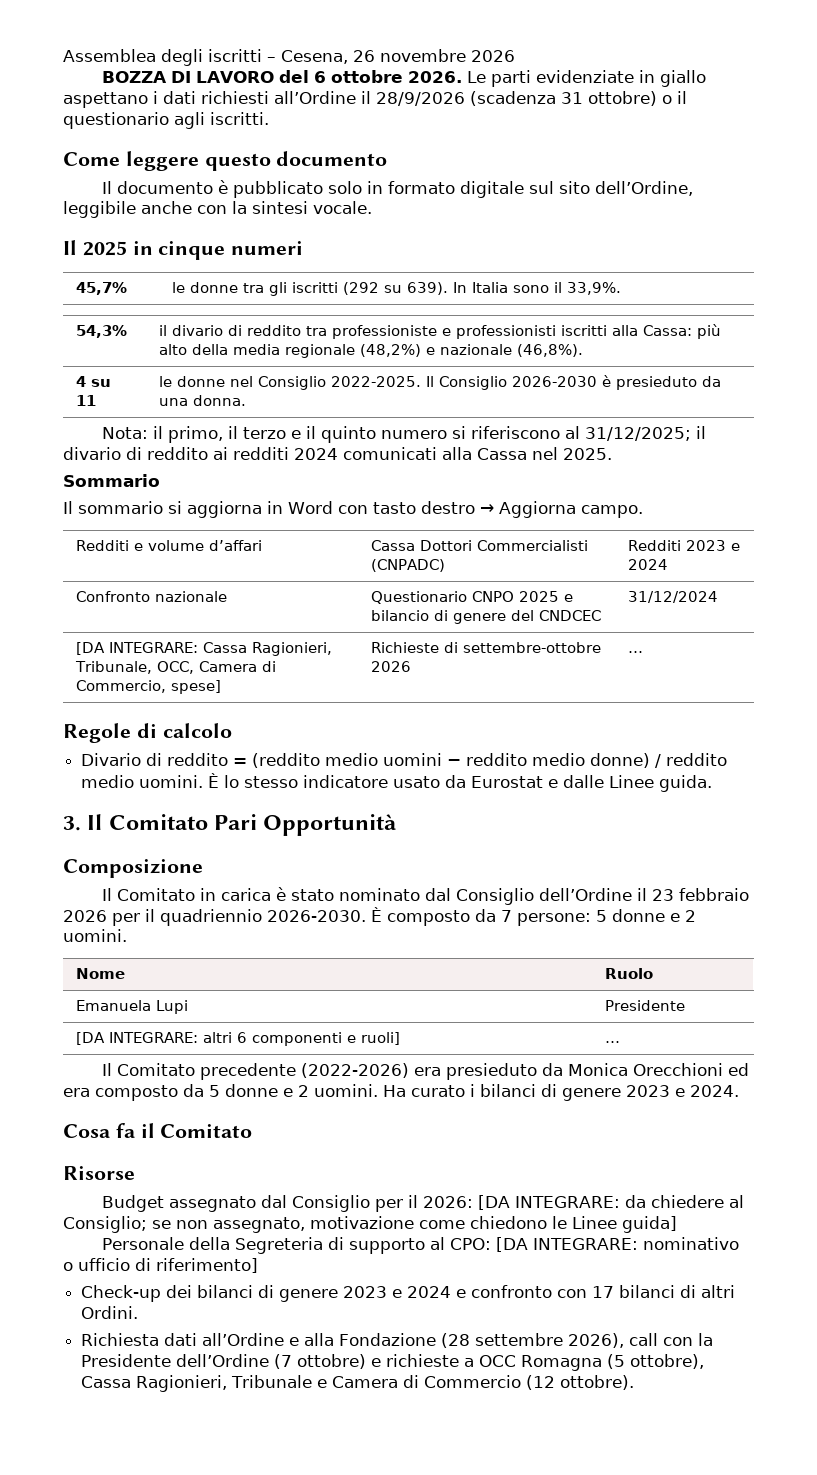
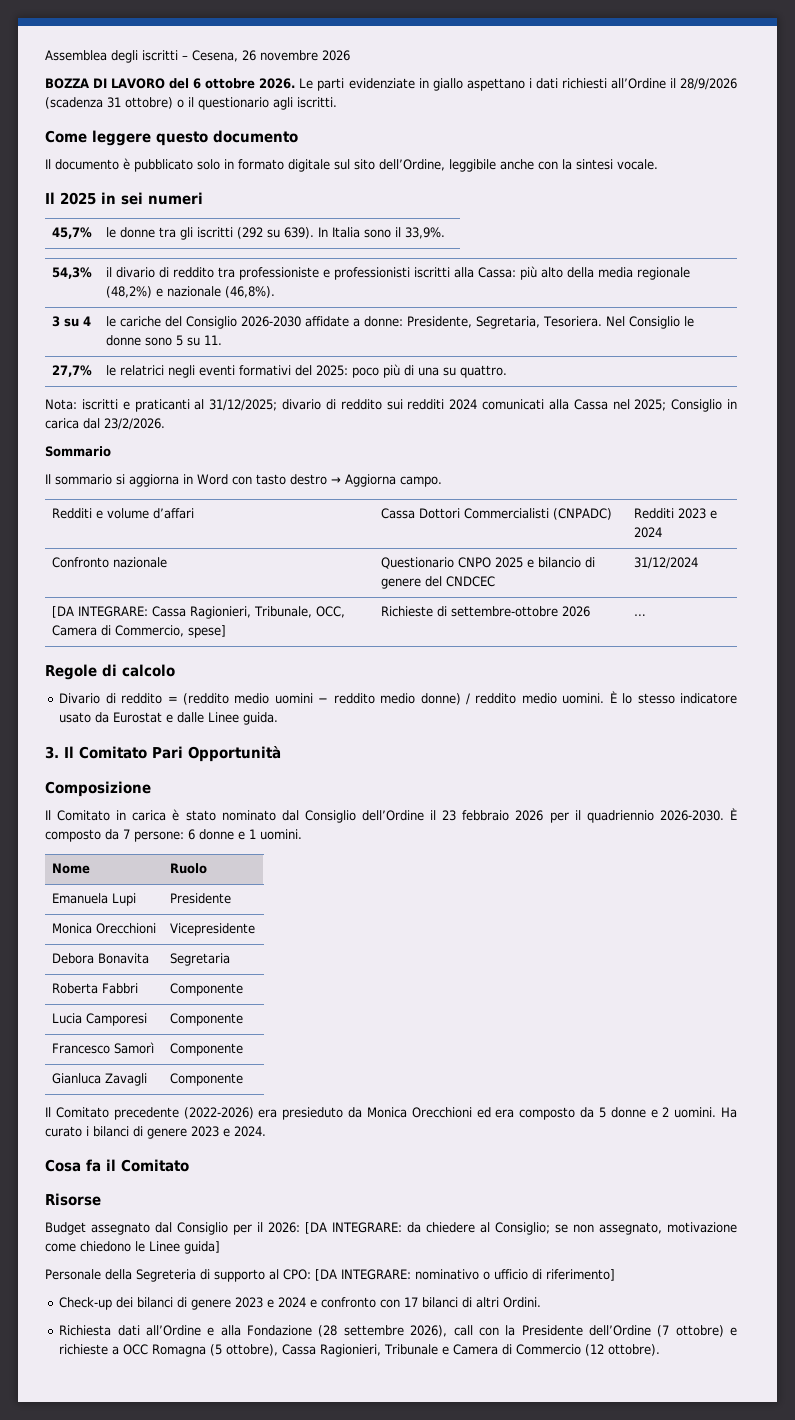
[158,241,226,260] cinque -> [121,192,143,205] sei
(584, 350) none -> [51,316,79,327] 3 su
[91,379,112,387] [76,395,97,406] [159,375,722,390] [159,395,247,406] [102,426,561,443] su 11 | le donne nel Consiglio 2022-2025. Il Consiglio 2026-2030 è presieduto da una donna. // Nota: il primo, il terzo e il quinto numero si riferiscono -> [105,316,694,329] [105,335,222,346] [51,365,92,377] [105,364,507,378] [45,399,190,412] | le cariche del Consiglio 2026-2030 affidate a donne: Presidente, Segretaria, Tesoriera. Nel Consiglio le donne sono 5 su 11. // 27,7% | le relatrici negli eventi formativi del 2025: poco più di una su quattro. // Nota: iscritti e praticanti
[696,426,707,439] [63,447,228,460] il divario di reddito ai -> [282,399,403,410] divario di reddito sui
[563,448,612,460] 2025. -> [634,399,738,412] [45,418,165,430] 2025; Consiglio in carica dal 23/2/2026.
[596,909,696,922] 5 donne e 2 -> [188,829,256,840] 6 donne e 1
[76,1032,401,1046] [605,1041,621,1043] [DA INTEGRARE: altri 6 componenti e ruoli] | … -> [51,923,156,934] [169,923,255,936] [51,953,149,964] [169,953,230,966] [51,983,138,994] [169,983,243,996] [51,1013,147,1026] [169,1013,243,1026] [51,1042,154,1054] [169,1043,243,1056] [51,1073,147,1086] [169,1073,243,1086] Monica Orecchioni | Vicepresidente // Debora Bonavita | Segretaria // Roberta Fabbri | Componente // Lucia Camporesi | Componente // Francesco Samorì | Componente // Gianluca Zavagli | Componente

